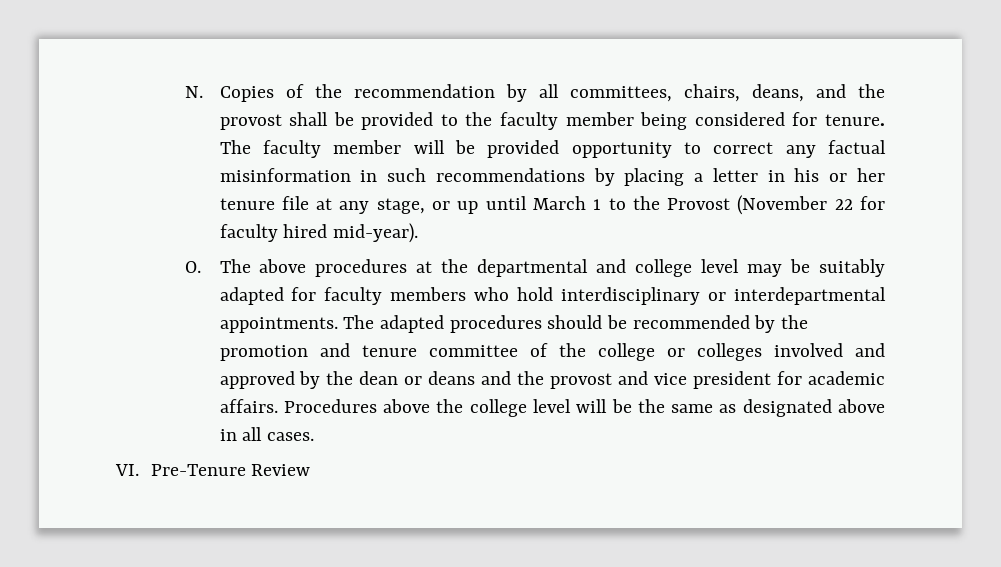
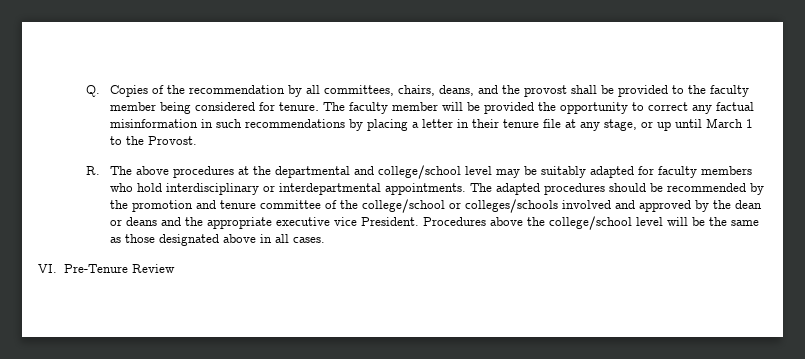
[184,86,203,98] N. -> [85,85,100,97] Q.
(560, 149) none -> [537,102,556,111] the
[794,168,886,182] his or her -> [471,119,499,128] their
[667,195,885,215] [219,223,418,243] [184,261,201,273] Provost (November 22 for faculty hired mid-year). // O. -> [147,136,197,145] [85,166,100,175] Provost. // R.
[635,259,693,277] college -> [377,165,461,179] college/school
[597,343,762,361] college or colleges -> [361,199,558,213] college/school or colleges/schools
[550,371,885,389] [219,399,278,413] provost and vice president for academic affairs. -> [206,217,419,229] appropriate executive vice President.
[469,399,527,417] college -> [548,216,632,230] college/school
(737, 408) none -> [124,234,155,243] those

